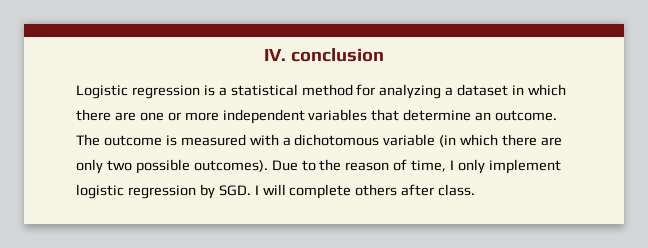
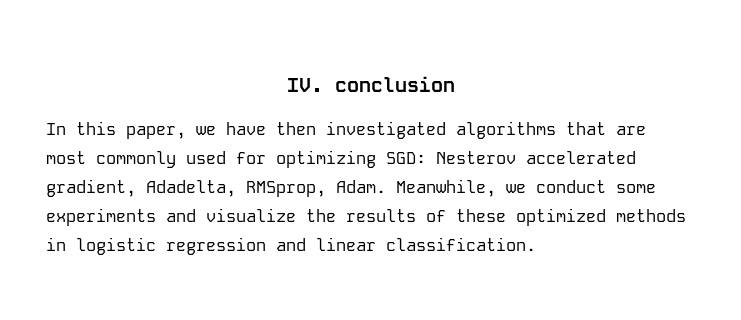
[76,84,567,99] [76,109,558,124] [76,134,563,147] [76,159,561,174] [76,184,476,199] Logistic regression is a statistical method for analyzing a dataset in which there are one or more independent variables that determine an outcome. The outcome is measured with a dichotomous variable (in which there are only two possible outcomes). Due to the reason of time, I only implement logistic regression by SGD. I will complete others after class. -> [46,121,646,139] [46,150,636,168] [46,179,656,197] [46,208,686,226] [46,237,536,255] In this paper, we have then investigated algorithms that are most commonly used for optimizing SGD: Nesterov accelerated gradient, Adadelta, RMSprop, Adam. Meanwhile, we conduct some experiments and visualize the results of these optimized methods in logistic regression and linear classification.

